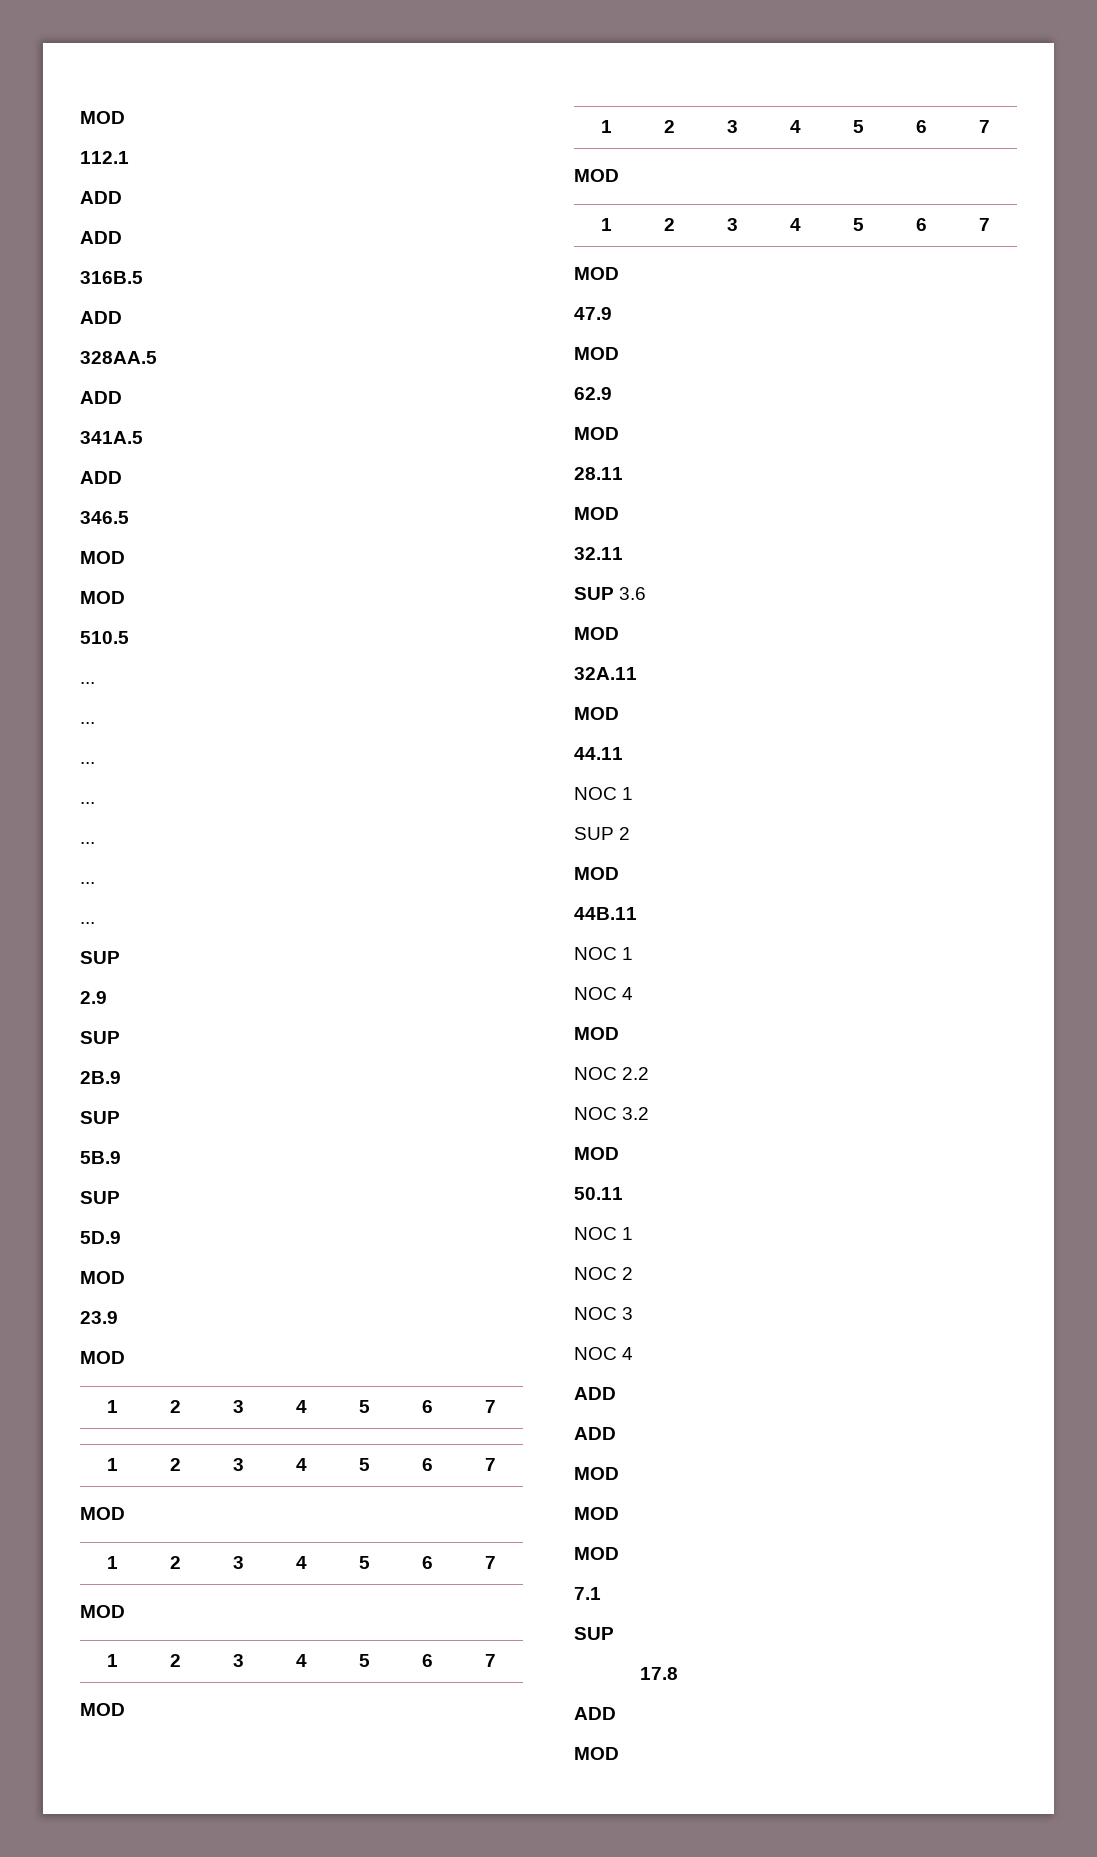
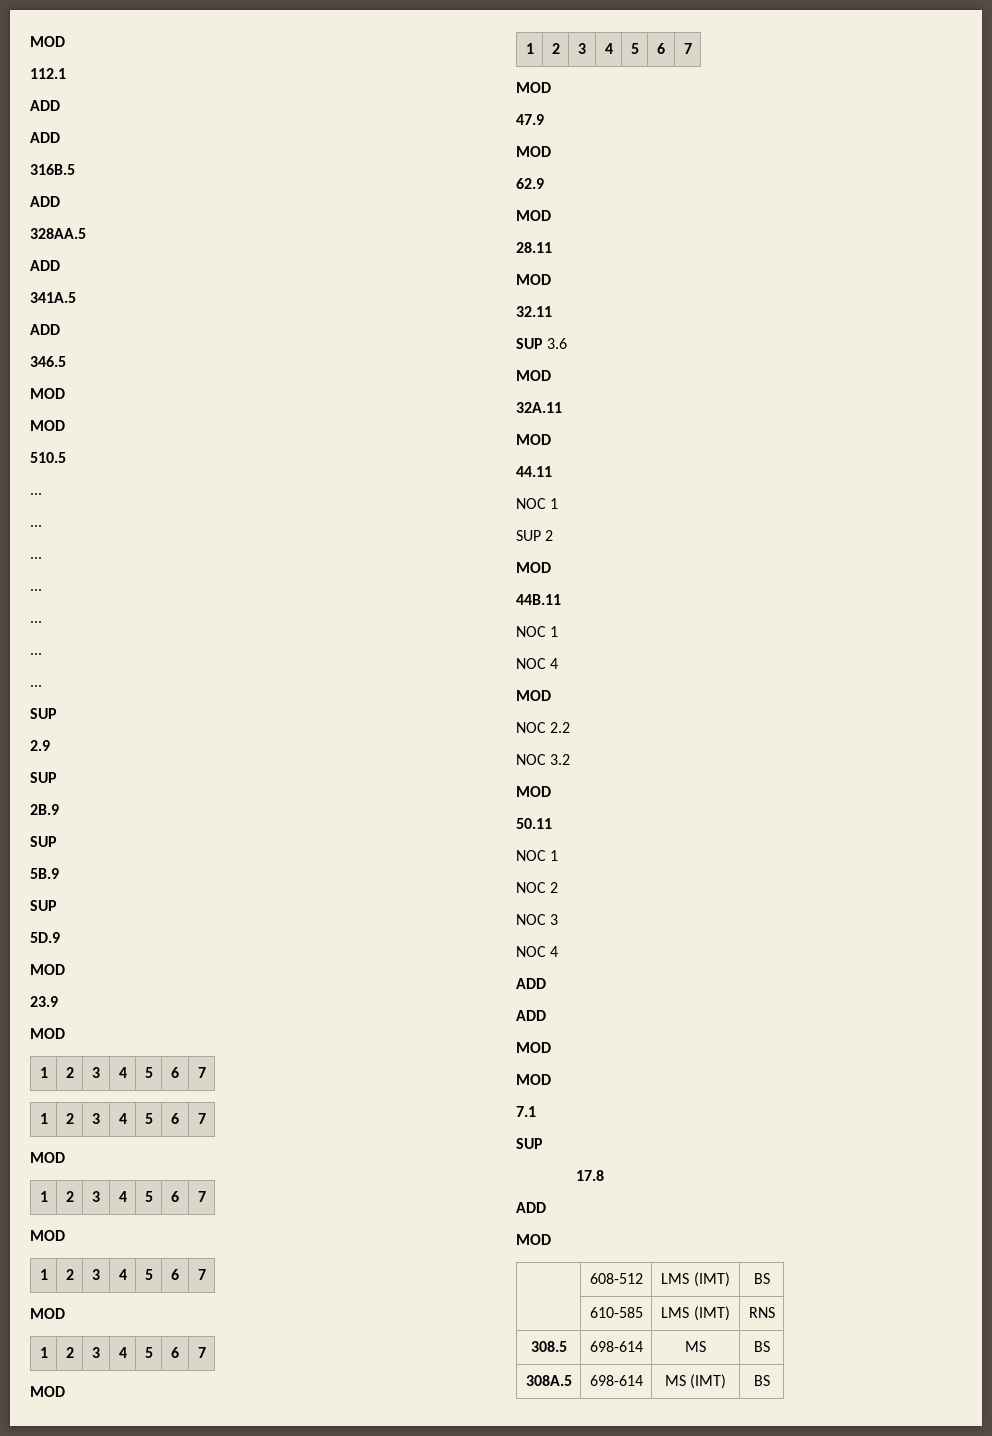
[574,1547,619,1560] // MOD -> (551, 1079) none
(619, 1753) none -> [589,1273,643,1284] [661,1272,730,1287] [753,1273,770,1284] [589,1307,643,1318] [661,1306,730,1321] [748,1307,775,1318] [530,1341,567,1352] [589,1341,643,1352] [685,1341,706,1352] [753,1341,770,1352] [525,1375,572,1386] [589,1375,643,1386] [664,1374,727,1389] [753,1375,770,1386] // | 608-512 | LMS (IMT) | BS // | 610-585 | LMS (IMT) | RNS // 308.5 | 698-614 | MS | BS // 308A.5 | 698-614 | MS (IMT) | BS

